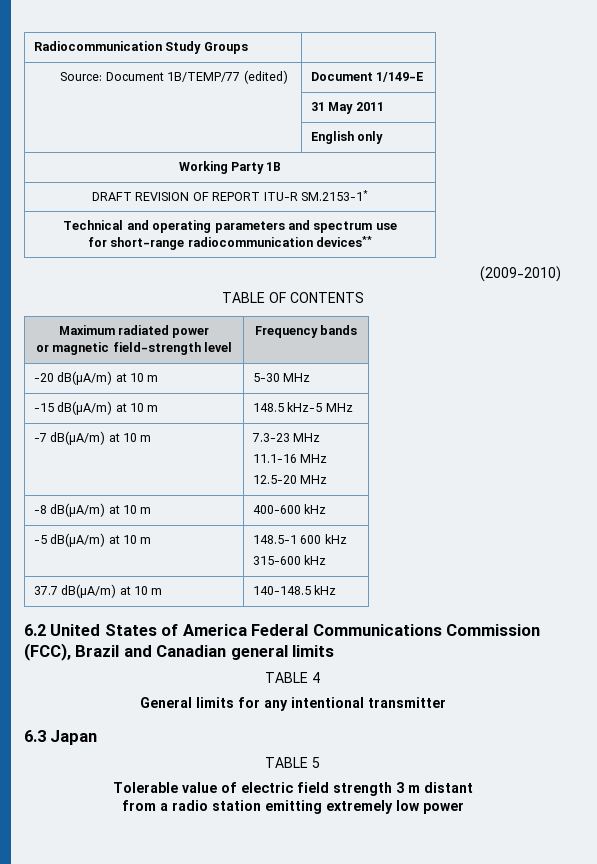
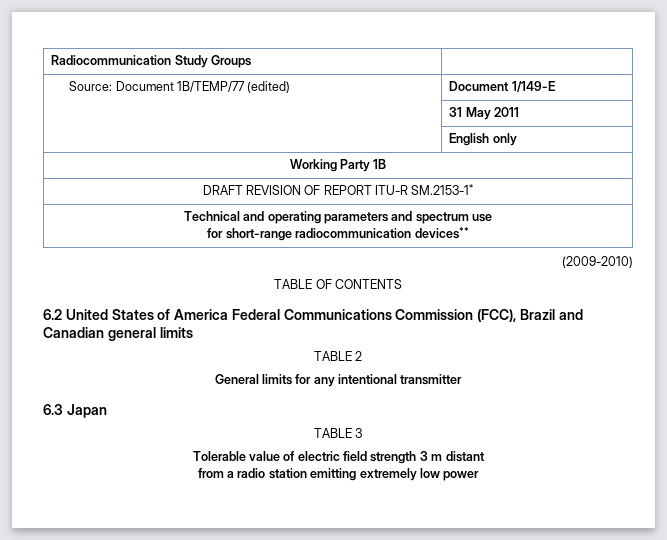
[58,325,210,338] [35,342,233,355] [254,325,358,338] [33,371,159,385] [252,373,311,382] [33,401,159,415] [252,402,353,412] [33,431,152,445] [251,433,321,442] [252,454,328,463] [252,475,328,484] [33,503,152,517] [252,504,327,514] [33,533,152,547] [252,534,347,544] [252,555,327,565] [33,584,163,598] [252,585,337,595] // Maximum radiated power // or magnetic field-strength level | Frequency bands // −20 dB(µA/m) at 10 m | 5-30 MHz // −15 dB(µA/m) at 10 m | 148.5 kHz-5 MHz // −7 dB(µA/m) at 10 m | 7.3-23 MHz // 11.1-16 MHz // 12.5-20 MHz // −8 dB(µA/m) at 10 m | 400-600 kHz // −5 dB(µA/m) at 10 m | 148.5-1 600 kHz // 315-600 kHz // 37.7 dB(µA/m) at 10 m | 140-148.5 kHz -> (402, 284) none
[312,672,320,683] 4 -> [355,351,363,361] 2
[312,757,320,768] 5 -> [355,428,363,438] 3

